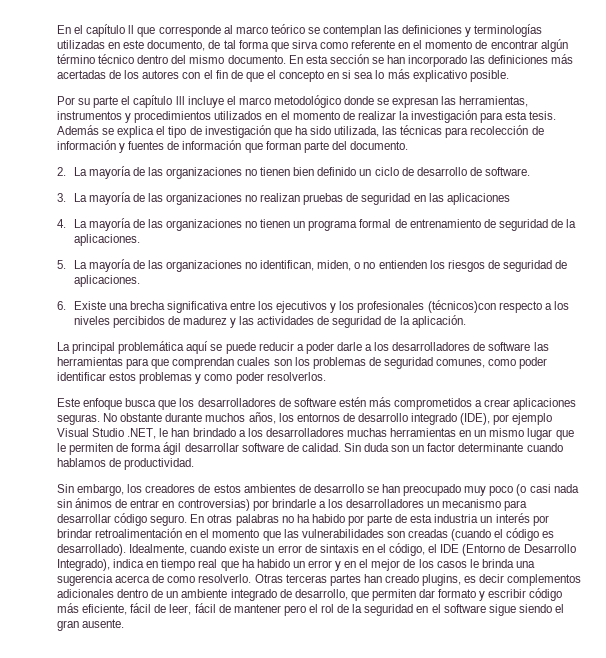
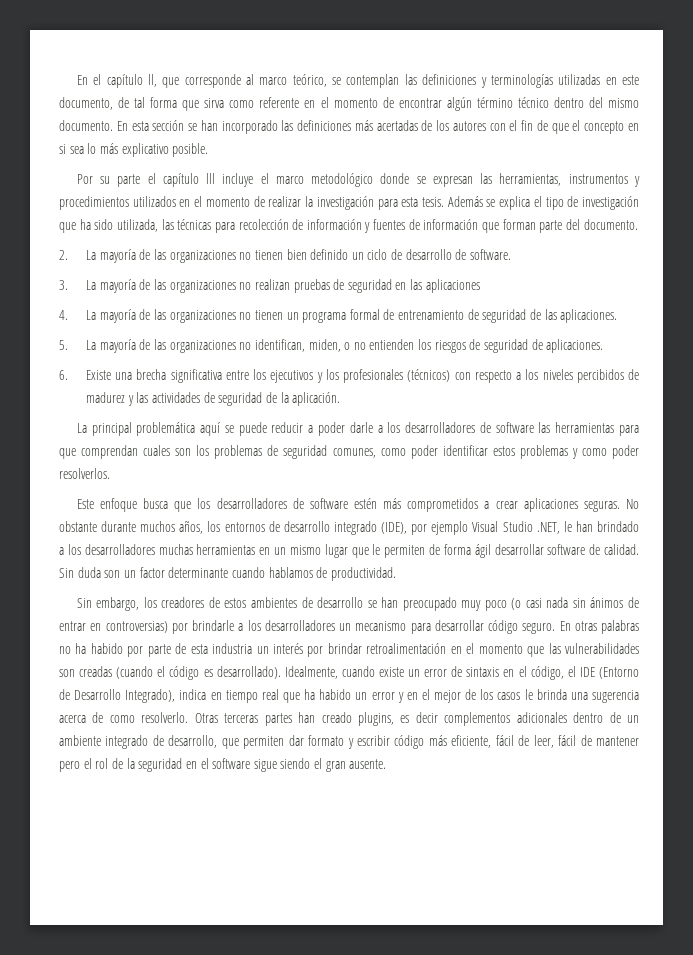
[128,25,135,34] ll -> [147,74,157,87] ll,
[270,24,305,34] teórico -> [292,74,327,87] teórico,
[566,219,577,228] la -> [544,309,557,320] las
[427,300,496,313] (técnicos)con -> [407,369,471,382] (técnicos) con

